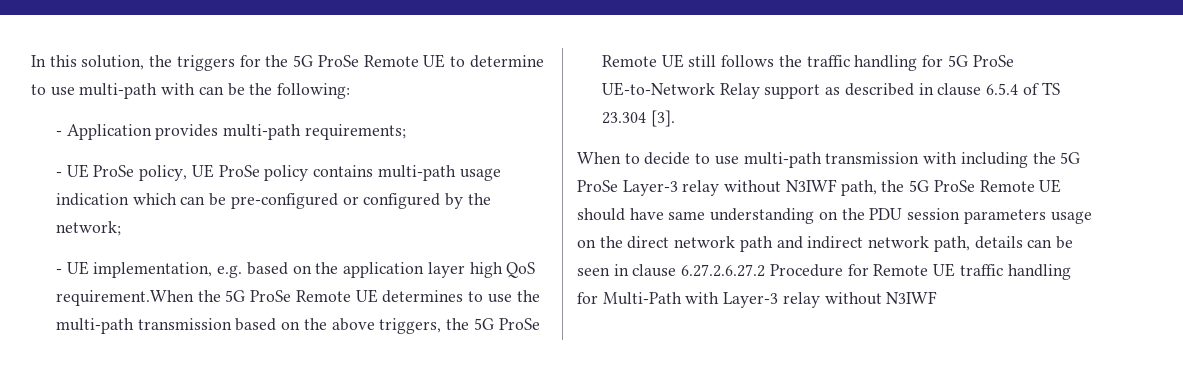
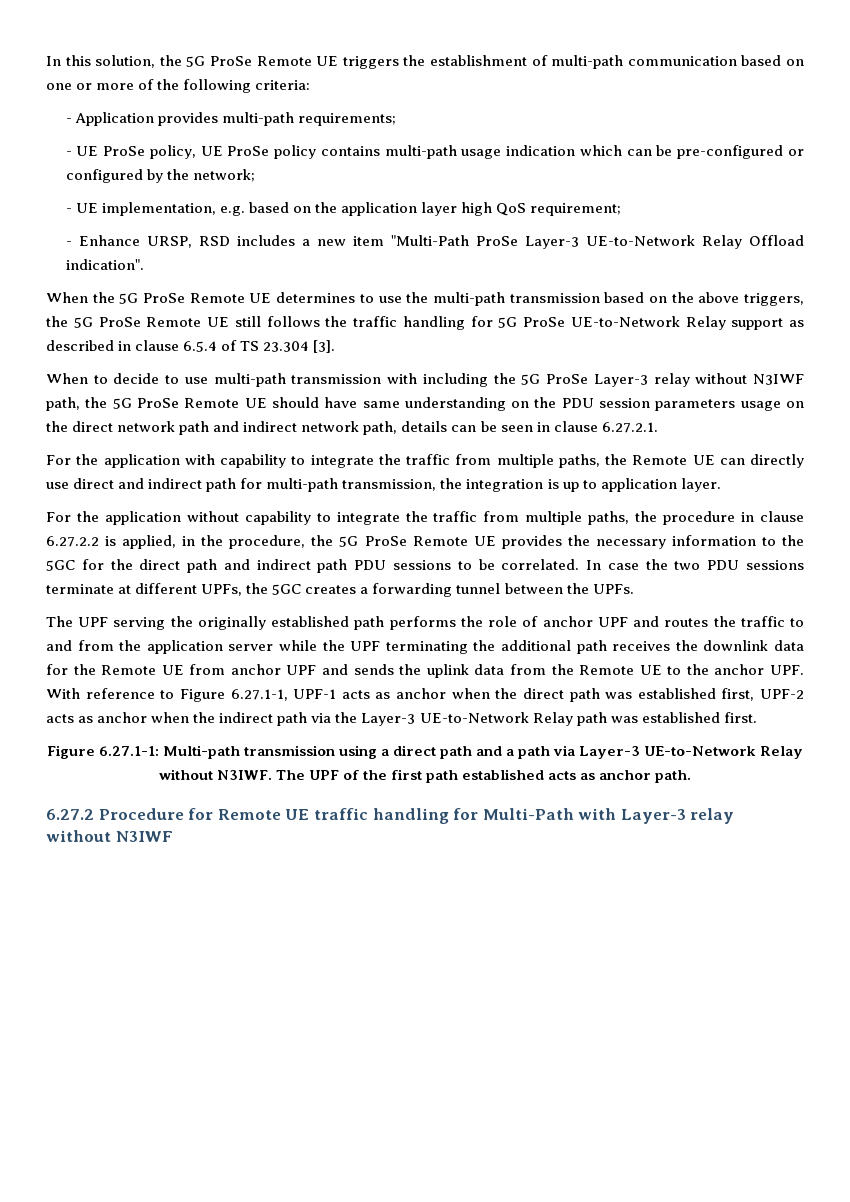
[176,54,544,71] [31,83,351,99] triggers for the 5G ProSe Remote UE to determine to use multi-path with can be the following: -> [186,55,805,69] [46,79,311,93] 5G ProSe Remote UE triggers the establishment of multi-path communication based on one or more of the following criteria:
[56,290,195,306] requirement.When -> [530,203,622,216] [65,235,805,249] [65,259,144,270] [46,292,88,303] requirement; // - Enhance URSP, RSD includes a new item "Multi-Path ProSe Layer-3 UE-to-Network Relay Offload indication". // When
[681,264,766,277] 6.27.2.6.27.2 -> [601,422,658,433] [46,454,804,468] [46,478,721,492] [46,511,804,525] [46,535,804,549] [46,559,805,573] [46,583,634,597] [46,616,805,630] [46,640,805,654] [46,664,805,678] [46,688,804,702] [46,712,757,726] [46,745,804,759] [158,769,692,783] [46,809,94,820] 6.27.2.1. // For the application with capability to integrate the traffic from multiple paths, the Remote UE can directly use direct and indirect path for multi-path transmission, the integration is up to application layer. // For the application without capability to integrate the traffic from multiple paths, the procedure in clause 6.27.2.2 is applied, in the procedure, the 5G ProSe Remote UE provides the necessary information to the 5GC for the direct path and indirect path PDU sessions to be correlated. In case the two PDU sessions terminate at different UPFs, the 5GC creates a forwarding tunnel between the UPFs. // The UPF serving the originally established path performs the role of anchor UPF and routes the traffic to and from the application server while the UPF terminating the additional path receives the downlink data for the Remote UE from anchor UPF and sends the uplink data from the Remote UE to the anchor UPF. With reference to Figure 6.27.1-1, UPF-1 acts as anchor when the direct path was established first, UPF-2 acts as anchor when the indirect path via the Layer-3 UE-to-Network Relay path was established first. // Figure 6.27.1-1: Multi-path transmission using a direct path and a path via Layer-3 UE-to-Network Relay without N3IWF. The UPF of the first path established acts as anchor path. // 6.27.2

